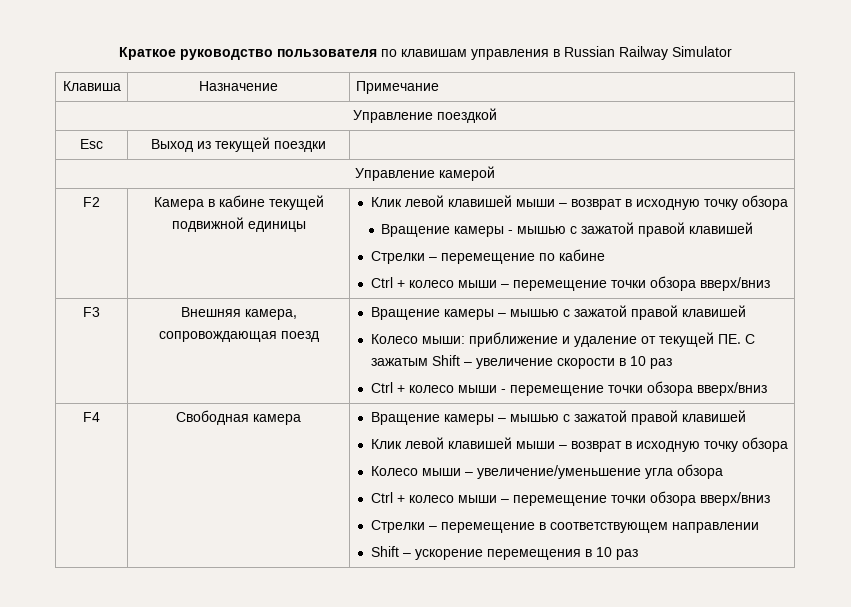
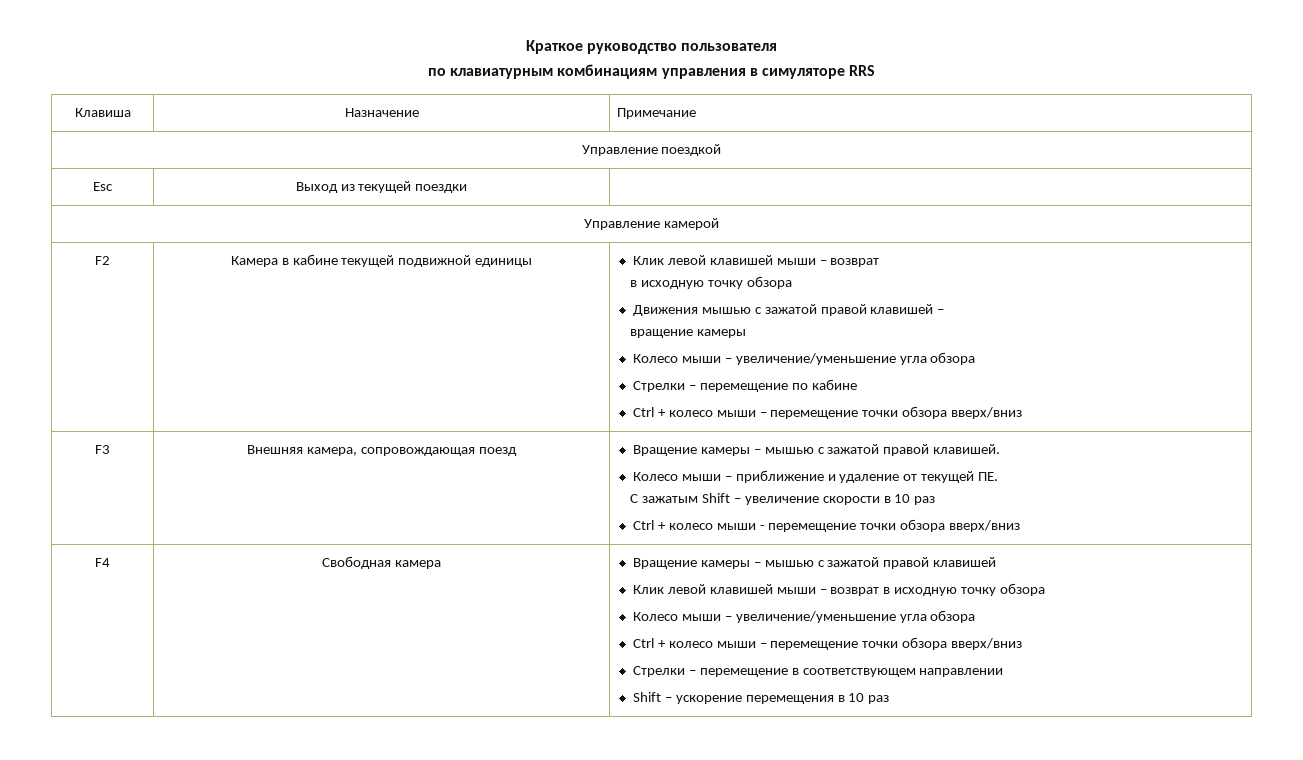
[380,46,732,60] по клавишам управления в Russian Railway Simulator -> [427,64,876,79] // по клавиатурным комбинациям управления в симуляторе RRS
[625,195,789,210] [381,222,754,237] в исходную точку обзора // Вращение камеры - мышью с зажатой правой клавишей -> [630,276,792,289] [632,304,945,316] [630,329,746,338] [632,352,976,365] // в исходную точку обзора // Движения мышью с зажатой правой клавишей – // вращение камеры // Колесо мыши – увеличение/уменьшение угла обзора
[682,305,747,317] [371,334,466,344] клавишей // Колесо мыши: -> [933,444,1001,454] [632,472,732,481] клавишей. // Колесо мыши –
(742, 339) none -> (999, 476) //

